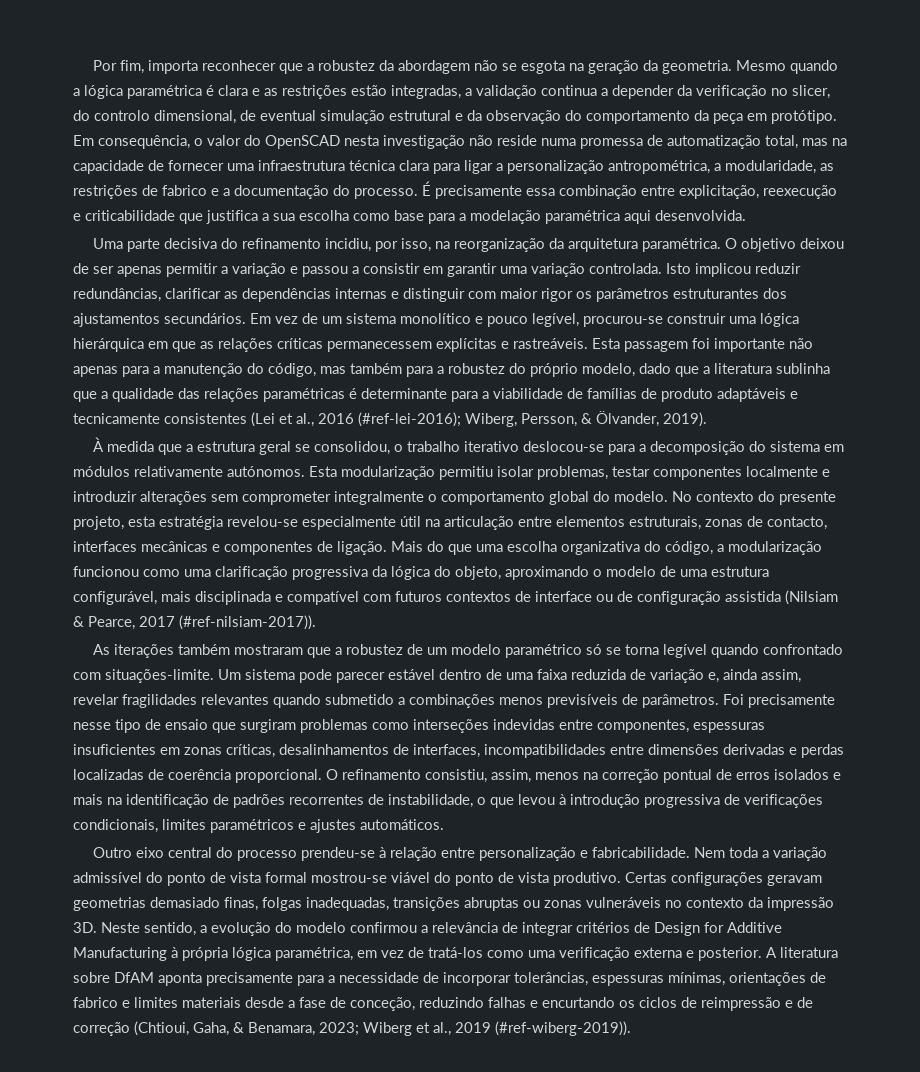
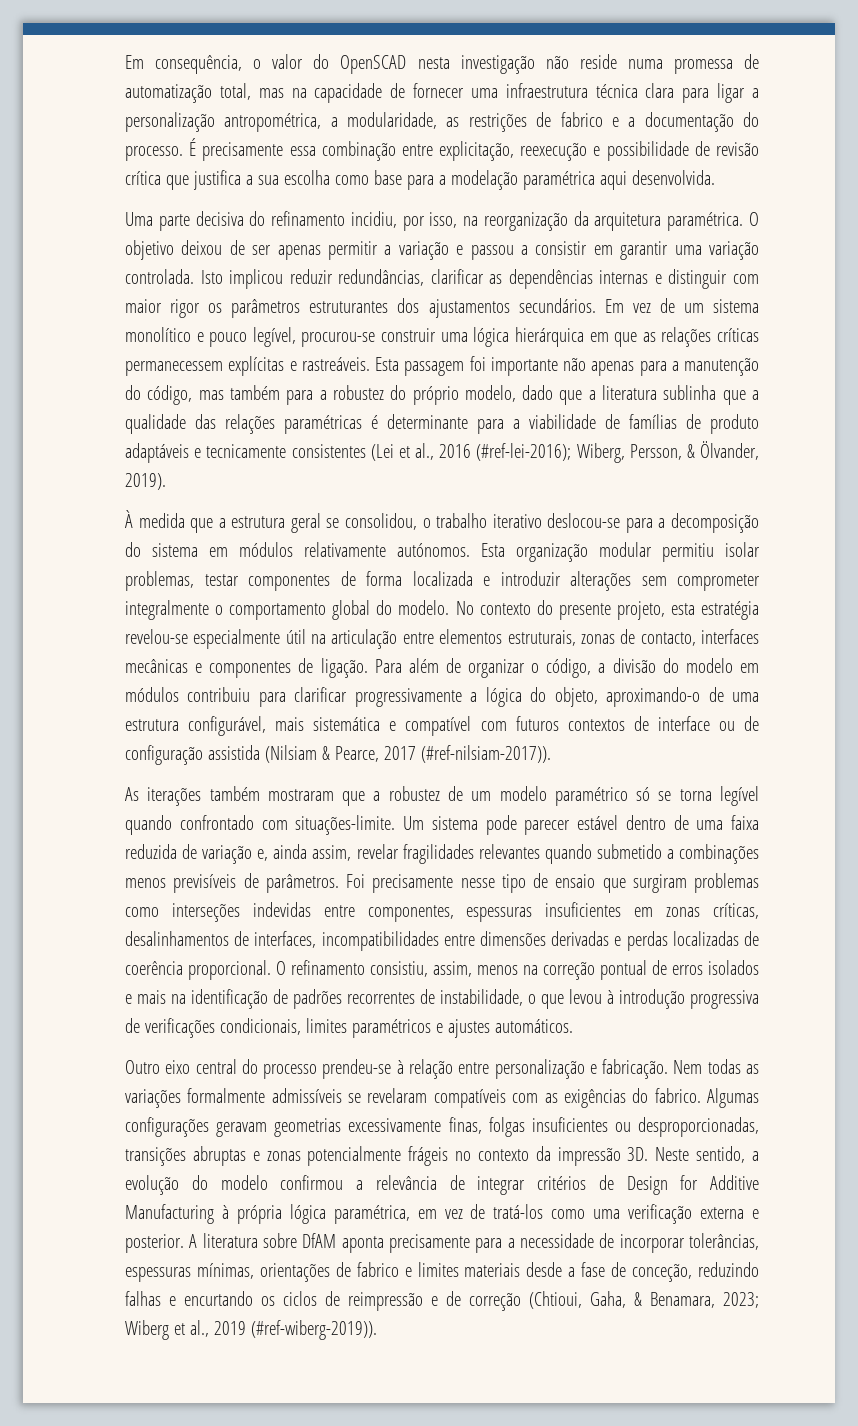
[92,60,838,74] [73,85,830,99] [73,110,837,124] Por fim, importa reconhecer que a robustez da abordagem não se esgota na geração da geometria. Mesmo quando a lógica paramétrica é clara e as restrições estão integradas, a validação continua a depender da verificação no slicer, do controlo dimensional, de eventual simulação estrutural e da observação do comportamento da peça em protótipo. -> (125, 62) none
[85,210,175,221] criticabilidade -> [606,141,759,161] [125,171,161,185] possibilidade de revisão crítica
[341,466,435,480] modularização -> [516,542,652,562] organização modular
[746,466,818,477] localmente -> [340,571,473,586] de forma localizada
[391,541,822,555] [73,566,656,580] Mais do que uma escolha organizativa do código, a modularização funcionou como uma clarificação progressiva da lógica do objeto, aproximando o modelo -> [374,658,759,678] [125,687,701,707] Para além de organizar o código, a divisão do modelo em módulos contribuiu para clarificar progressivamente a lógica do objeto, aproximando-o
[195,591,271,605] disciplinada -> [313,717,381,731] sistemática
[591,847,827,861] [73,872,667,886] fabricabilidade. Nem toda a variação admissível do ponto de vista formal mostrou-se viável do ponto de vista produtivo. Certas -> [602,1059,760,1079] [125,1088,759,1108] fabricação. Nem todas as variações formalmente admissíveis se revelaram compatíveis com as exigências do fabrico. Algumas
[150,897,220,908] demasiado -> [348,1118,442,1132] excessivamente
[306,897,661,911] inadequadas, transições abruptas ou zonas vulneráveis -> [531,1117,759,1137] [125,1146,449,1166] insuficientes ou desproporcionadas, transições abruptas e zonas potencialmente frágeis

